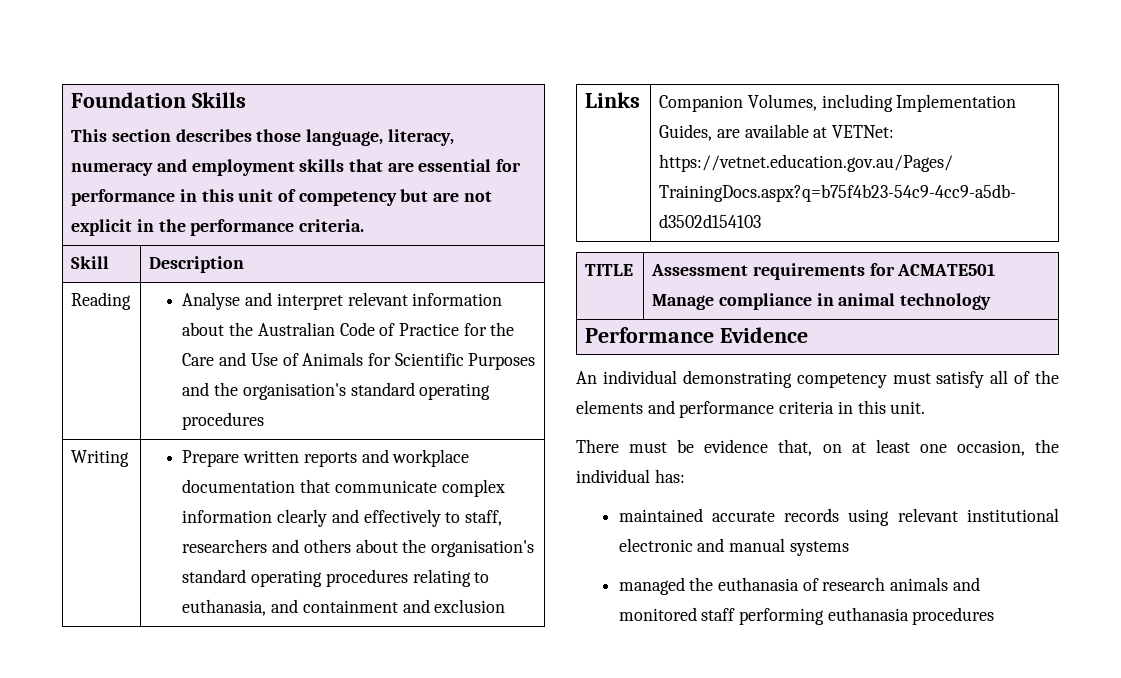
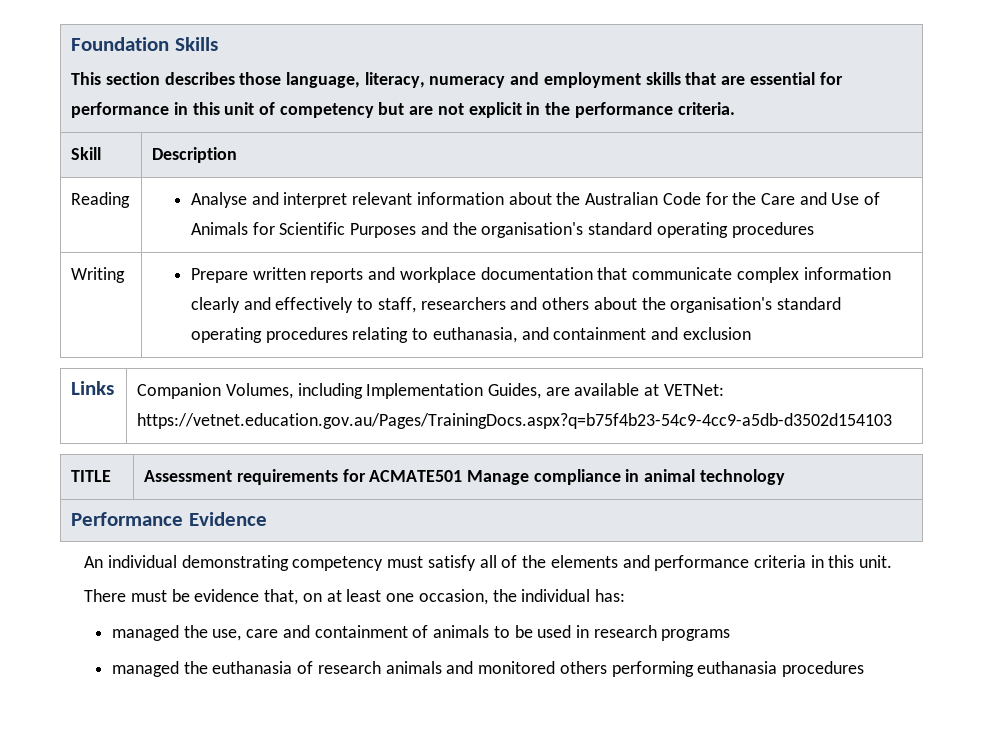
[379,323,459,336] of Practice -> (701, 198) none
[618,508,1059,526] [618,538,849,556] maintained accurate records using relevant institutional electronic and manual systems -> [112,625,731,641] managed the use, care and containment of animals to be used in research programs
[701,608,736,621] staff -> [559,661,607,674] others

